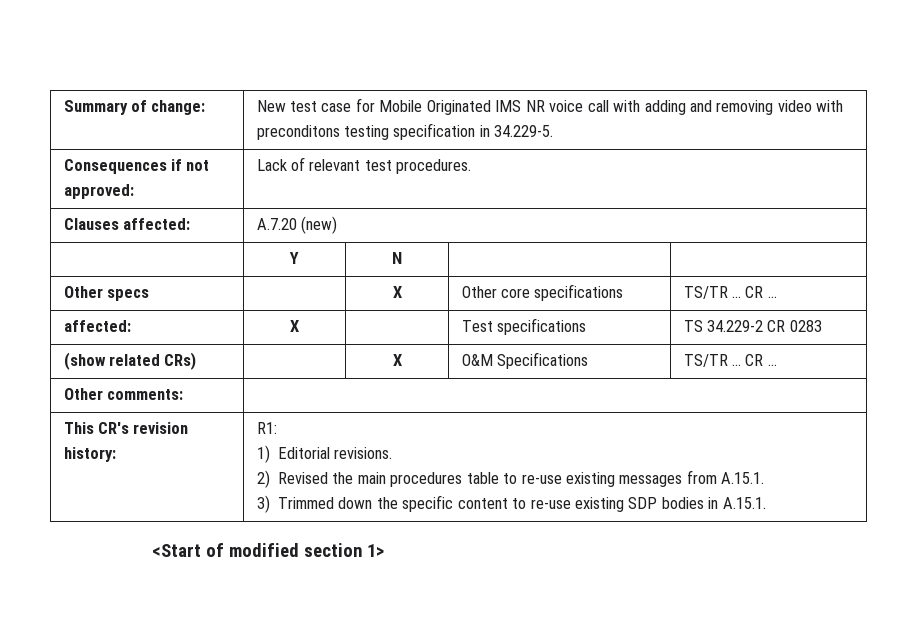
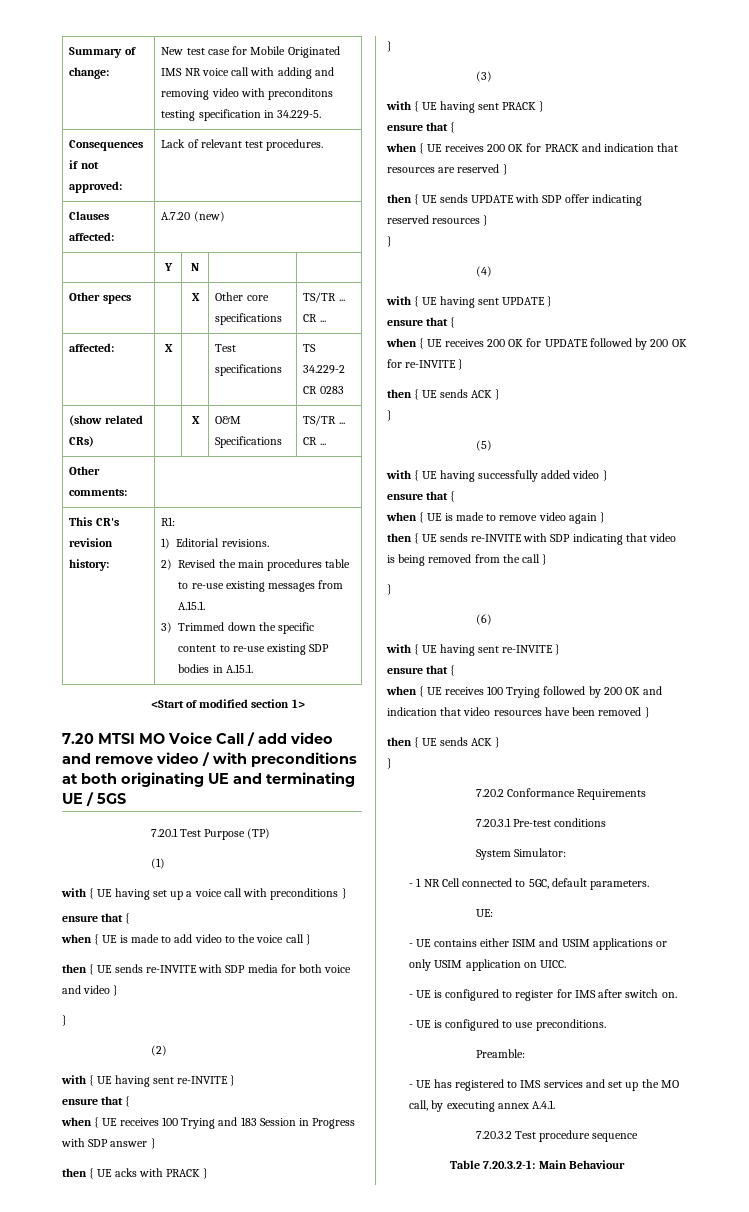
(385, 550) none -> [62,732,333,746] [62,752,357,767] [62,772,355,787] [62,792,126,806] [150,828,271,840] [150,858,165,869] [61,888,347,900] [62,913,131,924] [61,934,311,945] [62,964,352,975] [62,985,119,996] [62,1015,67,1026] [150,1045,167,1056] [61,1075,236,1087] [62,1096,131,1107] [61,1117,356,1129] [61,1138,156,1149] [62,1168,209,1179] [387,41,392,52] [475,71,492,82] [386,101,545,113] [387,122,456,133] [386,143,679,154] [387,164,508,175] [387,194,642,206] [387,215,489,226] [387,236,392,247] [475,266,492,277] [386,296,553,308] [387,317,456,328] [386,338,687,350] [387,359,464,370] [387,389,501,400] [387,410,392,421] [475,440,492,451] [386,470,608,482] [387,491,456,502] [386,512,606,524] [387,533,677,545] [387,554,548,566] [387,584,392,595] [475,614,492,625] [386,644,561,656] [387,665,456,676] [386,686,663,698] [387,707,650,718] [387,737,501,748] [387,758,392,769] [475,788,647,800] [475,818,607,827] [475,848,566,860] [409,878,650,890] [475,909,493,917] [409,938,668,950] [409,959,567,971] [409,989,677,1001] [409,1019,606,1031] [475,1049,525,1058] [409,1079,679,1091] [409,1100,556,1112] [475,1130,639,1142] [450,1160,625,1169] // 7.20 MTSI MO Voice Call / add video and remove video / with preconditions at both originating UE and terminating UE / 5GS // 7.20.1 Test Purpose (TP) // (1) // with { UE having set up a voice call with preconditions } // ensure that { // when { UE is made to add video to the voice call } // then { UE sends re-INVITE with SDP media for both voice and video } // } // (2) // with { UE having sent re-INVITE } // ensure that { // when { UE receives 100 Trying and 183 Session in Progress with SDP answer } // then { UE acks with PRACK } // } // (3) // with { UE having sent PRACK } // ensure that { // when { UE receives 200 OK for PRACK and indication that resources are reserved } // then { UE sends UPDATE with SDP offer indicating reserved resources } // } // (4) // with { UE having sent UPDATE } // ensure that { // when { UE receives 200 OK for UPDATE followed by 200 OK for re-INVITE } // then { UE sends ACK } // } // (5) // with { UE having successfully added video } // ensure that { // when { UE is made to remove video again } // then { UE sends re-INVITE with SDP indicating that video is being removed from the call } // } // (6) // with { UE having sent re-INVITE } // ensure that { // when { UE receives 100 Trying followed by 200 OK and indication that video resources have been removed } // then { UE sends ACK } // } // 7.20.2 Conformance Requirements // 7.20.3.1 Pre-test conditions // System Simulator: // - 1 NR Cell connected to 5GC, default parameters. // UE: // - UE contains either ISIM and USIM applications or only USIM application on UICC. // - UE is configured to register for IMS after switch on. // - UE is configured to use preconditions. // Preamble: // - UE has registered to IMS services and set up the MO call, by executing annex A.4.1. // 7.20.3.2 Test procedure sequence // Table 7.20.3.2-1: Main Behaviour

